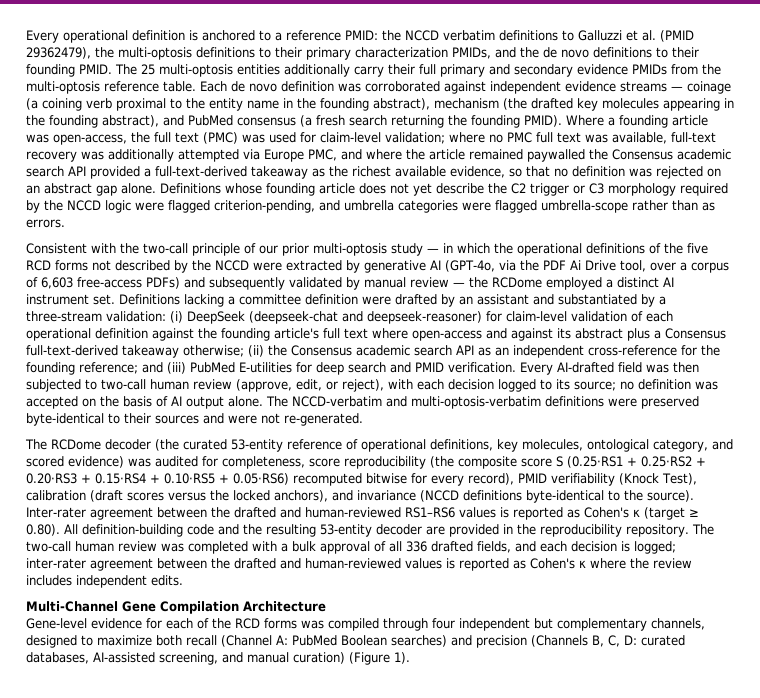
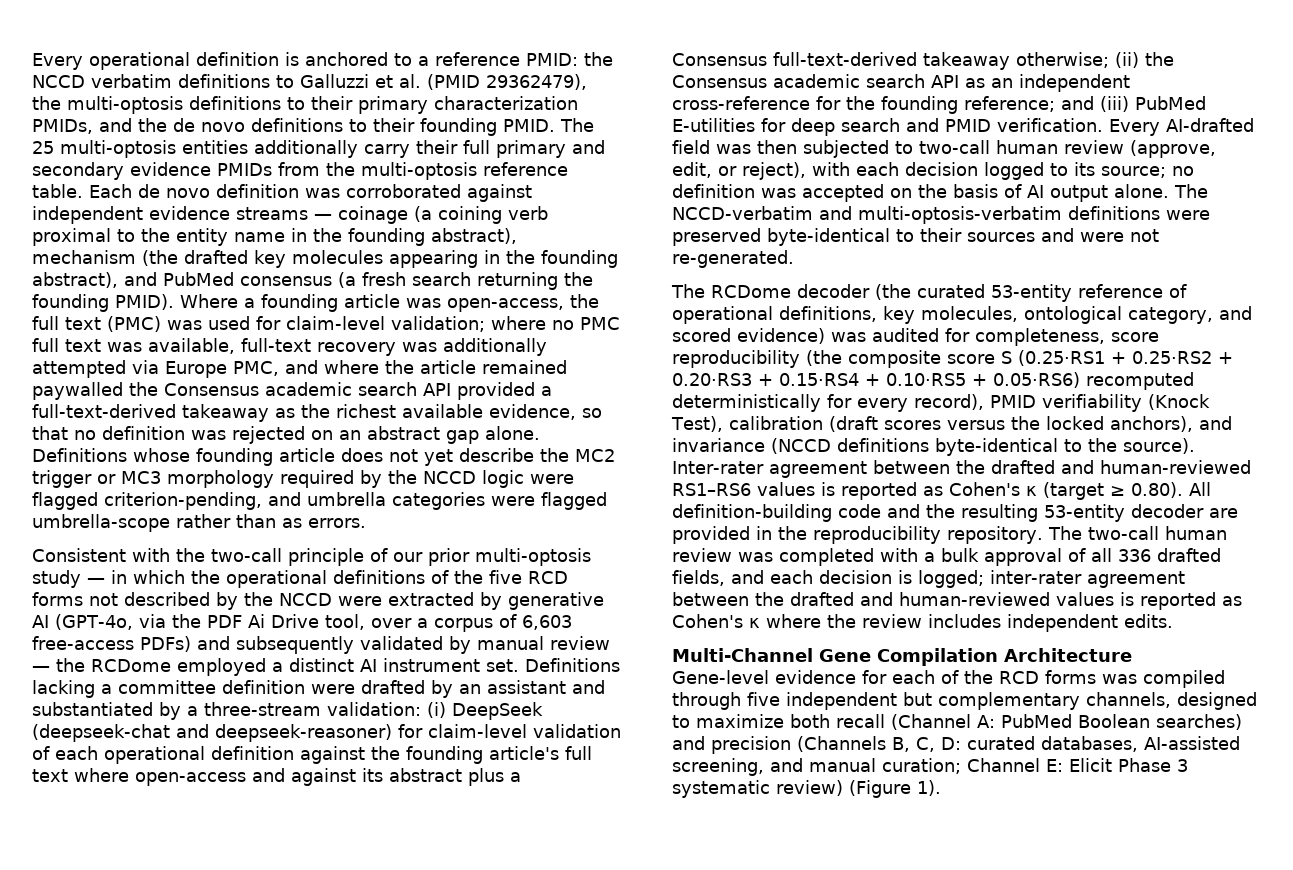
[511,183,526,194] C2 -> [575,449,615,462] MC2
[589,183,604,194] C3 -> [121,471,161,484] MC3
[366,473,407,484] bitwise -> [672,394,821,412] deterministically
[432,618,455,629] four -> [747,692,780,706] five
[293,652,345,664] curation) -> [882,758,1188,774] [672,780,843,798] curation; Channel E: Elicit Phase 3 systematic review)

